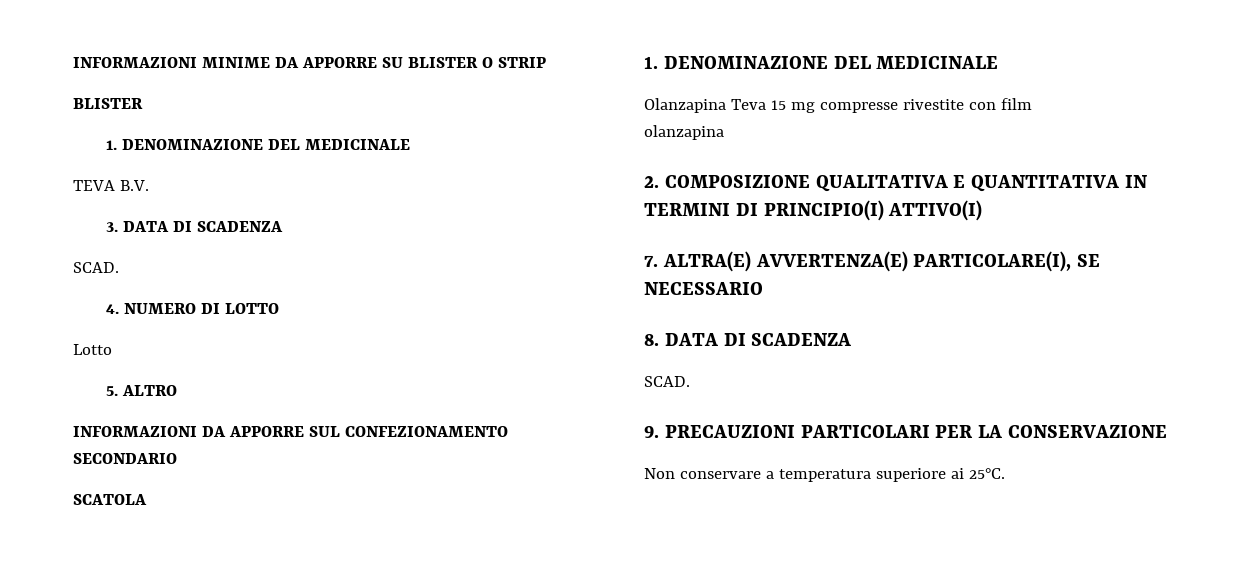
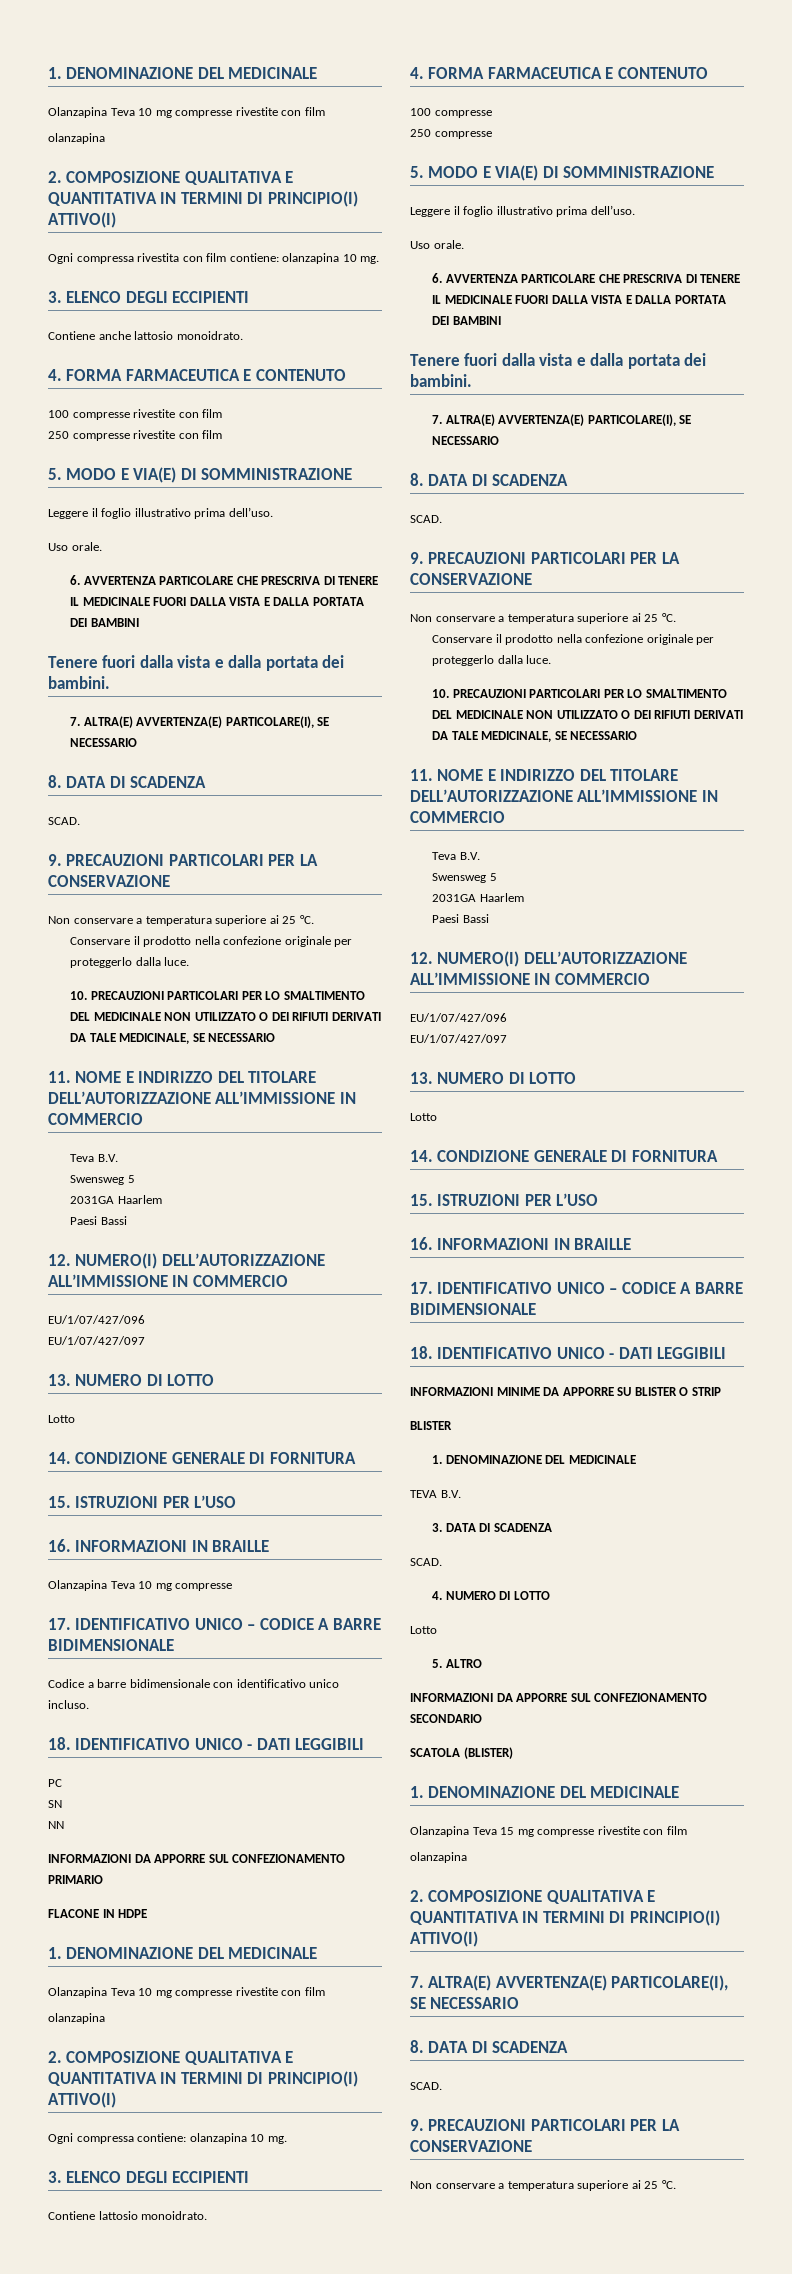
(73, 62) none -> [48,67,318,79] [48,107,325,118] [48,133,105,144] [48,171,294,185] [48,191,358,207] [48,212,116,228] [48,253,380,264] [48,291,250,303] [48,331,243,340] [48,369,346,381] [48,409,223,420] [48,430,223,441] [48,467,353,483] [48,507,273,519] [48,542,102,551] [70,575,379,585] [70,597,364,606] [70,618,139,627] [48,655,345,671] [48,676,110,689] [70,716,330,728] [70,738,138,747] [48,775,207,788] [48,817,80,825] [48,854,318,866] [48,875,170,887] [48,915,314,926] [70,936,353,947] [70,957,190,968] [70,991,365,1000] [70,1012,381,1021] [70,1033,276,1044] [48,1071,317,1083] [48,1091,356,1104] [48,1113,143,1125] [70,1154,118,1162] [70,1175,135,1185] [70,1195,162,1204] [70,1216,127,1225] [48,1253,325,1269] [48,1274,288,1287] [48,1315,145,1324] [48,1336,145,1345] [48,1374,215,1386] [48,1415,75,1423] [48,1452,356,1464] [48,1495,237,1508] [48,1539,270,1552] [48,1580,233,1591] [48,1618,381,1630] [48,1639,174,1651] [48,1679,340,1688] [48,1700,89,1709] [48,1737,365,1750] [48,1779,62,1787] [48,1800,62,1808] [48,1821,64,1829] [48,1854,346,1863] [48,1875,103,1884] [48,1909,148,1918] [48,1947,318,1959] [48,1987,325,1998] [48,2013,105,2024] [48,2051,294,2065] [48,2071,358,2087] [48,2092,116,2108] [48,2133,287,2144] [48,2171,250,2183] [48,2211,208,2220] [410,67,708,79] [410,108,492,118] [410,129,492,139] [410,165,715,181] [410,205,635,217] [410,240,464,249] [432,273,741,283] [432,295,726,304] [432,316,501,325] [410,353,707,369] [410,374,472,387] [432,414,692,426] [432,436,500,445] [410,473,569,486] [410,515,442,523] [410,552,680,564] [410,573,532,585] [410,613,676,624] [432,634,715,645] [432,655,552,666] [432,689,727,698] [432,710,743,719] [432,731,638,742] [410,769,679,781] [410,789,718,802] [410,811,505,823] [432,852,480,860] [432,873,497,883] [432,893,524,902] [432,914,489,923] [410,951,687,967] [410,972,650,985] [410,1013,507,1022] [410,1034,507,1043] [410,1072,577,1084] [410,1113,437,1121] [410,1150,718,1162] [410,1193,599,1206] [410,1237,632,1250] [410,1282,743,1294] [410,1303,536,1315] [410,1346,727,1359] 1. DENOMINAZIONE DEL MEDICINALE // Olanzapina Teva 10 mg compresse rivestite con film // olanzapina // 2. COMPOSIZIONE QUALITATIVA E QUANTITATIVA IN TERMINI DI PRINCIPIO(I) ATTIVO(I) // Ogni compressa rivestita con film contiene: olanzapina 10 mg. // 3. ELENCO DEGLI ECCIPIENTI // Contiene anche lattosio monoidrato. // 4. FORMA FARMACEUTICA E CONTENUTO // 100 compresse rivestite con film // 250 compresse rivestite con film // 5. MODO E VIA(E) DI SOMMINISTRAZIONE // Leggere il foglio illustrativo prima dell’uso. // Uso orale. // 6. AVVERTENZA PARTICOLARE CHE PRESCRIVA DI TENERE IL MEDICINALE FUORI DALLA VISTA E DALLA PORTATA DEI BAMBINI // Tenere fuori dalla vista e dalla portata dei bambini. // 7. ALTRA(E) AVVERTENZA(E) PARTICOLARE(I), SE NECESSARIO // 8. DATA DI SCADENZA // SCAD. // 9. PRECAUZIONI PARTICOLARI PER LA CONSERVAZIONE // Non conservare a temperatura superiore ai 25 °C. // Conservare il prodotto nella confezione originale per proteggerlo dalla luce. // 10. PRECAUZIONI PARTICOLARI PER LO SMALTIMENTO DEL MEDICINALE NON UTILIZZATO O DEI RIFIUTI DERIVATI DA TALE MEDICINALE, SE NECESSARIO // 11. NOME E INDIRIZZO DEL TITOLARE DELL’AUTORIZZAZIONE ALL’IMMISSIONE IN COMMERCIO // Teva B.V. // Swensweg 5 // 2031GA Haarlem // Paesi Bassi // 12. NUMERO(I) DELL’AUTORIZZAZIONE ALL’IMMISSIONE IN COMMERCIO // EU/1/07/427/096 // EU/1/07/427/097 // 13. NUMERO DI LOTTO // Lotto // 14. CONDIZIONE GENERALE DI FORNITURA // 15. ISTRUZIONI PER L’USO // 16. INFORMAZIONI IN BRAILLE // Olanzapina Teva 10 mg compresse // 17. IDENTIFICATIVO UNICO – CODICE A BARRE BIDIMENSIONALE // Codice a barre bidimensionale con identificativo unico incluso. // 18. IDENTIFICATIVO UNICO - DATI LEGGIBILI // PC // SN // NN // INFORMAZIONI DA APPORRE SUL CONFEZIONAMENTO PRIMARIO // FLACONE IN HDPE // 1. DENOMINAZIONE DEL MEDICINALE // Olanzapina Teva 10 mg compresse rivestite con film // olanzapina // 2. COMPOSIZIONE QUALITATIVA E QUANTITATIVA IN TERMINI DI PRINCIPIO(I) ATTIVO(I) // Ogni compressa contiene: olanzapina 10 mg. // 3. ELENCO DEGLI ECCIPIENTI // Contiene lattosio monoidrato. // 4. FORMA FARMACEUTICA E CONTENUTO // 100 compresse // 250 compresse // 5. MODO E VIA(E) DI SOMMINISTRAZIONE // Leggere il foglio illustrativo prima dell’uso. // Uso orale. // 6. AVVERTENZA PARTICOLARE CHE PRESCRIVA DI TENERE IL MEDICINALE FUORI DALLA VISTA E DALLA PORTATA DEI BAMBINI // Tenere fuori dalla vista e dalla portata dei bambini. // 7. ALTRA(E) AVVERTENZA(E) PARTICOLARE(I), SE NECESSARIO // 8. DATA DI SCADENZA // SCAD. // 9. PRECAUZIONI PARTICOLARI PER LA CONSERVAZIONE // Non conservare a temperatura superiore ai 25 °C. // Conservare il prodotto nella confezione originale per proteggerlo dalla luce. // 10. PRECAUZIONI PARTICOLARI PER LO SMALTIMENTO DEL MEDICINALE NON UTILIZZATO O DEI RIFIUTI DERIVATI DA TALE MEDICINALE, SE NECESSARIO // 11. NOME E INDIRIZZO DEL TITOLARE DELL’AUTORIZZAZIONE ALL’IMMISSIONE IN COMMERCIO // Teva B.V. // Swensweg 5 // 2031GA Haarlem // Paesi Bassi // 12. NUMERO(I) DELL’AUTORIZZAZIONE ALL’IMMISSIONE IN COMMERCIO // EU/1/07/427/096 // EU/1/07/427/097 // 13. NUMERO DI LOTTO // Lotto // 14. CONDIZIONE GENERALE DI FORNITURA // 15. ISTRUZIONI PER L’USO // 16. INFORMAZIONI IN BRAILLE // 17. IDENTIFICATIVO UNICO – CODICE A BARRE BIDIMENSIONALE // 18. IDENTIFICATIVO UNICO - DATI LEGGIBILI //
(147, 499) none -> [463,1747,513,1759] (BLISTER)
[968,468,1005,479] 25°C. -> [644,2180,676,2189] 25 °C.

